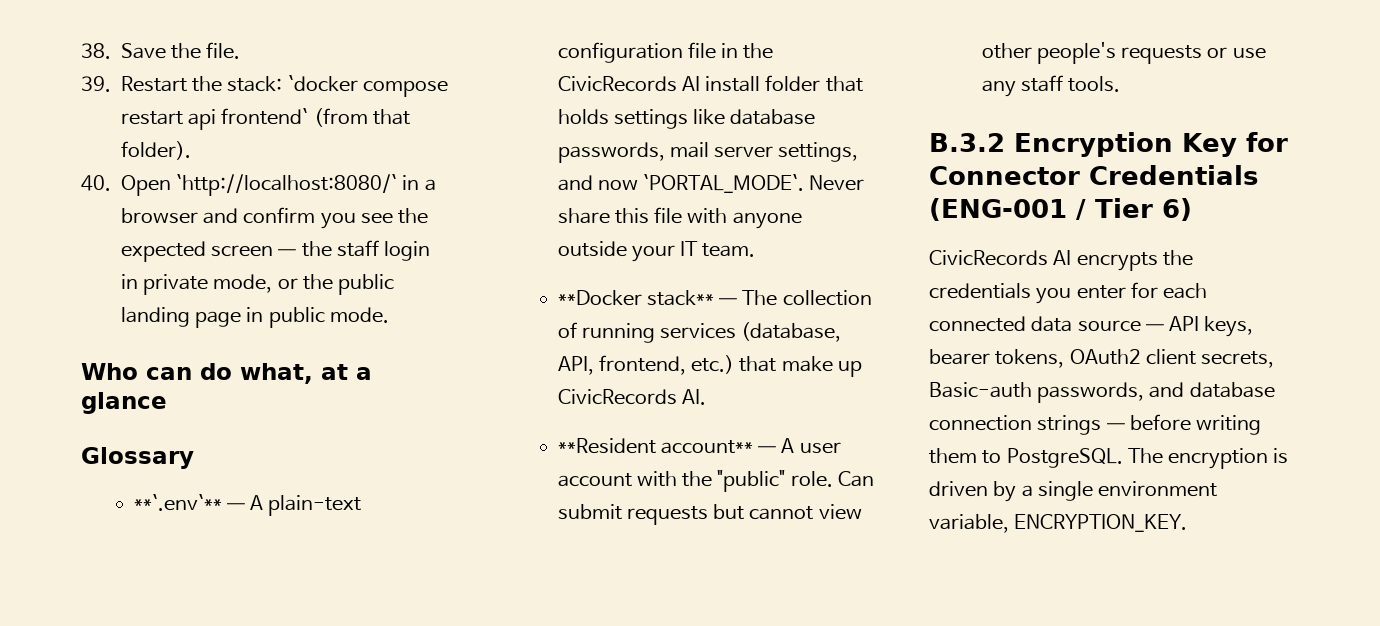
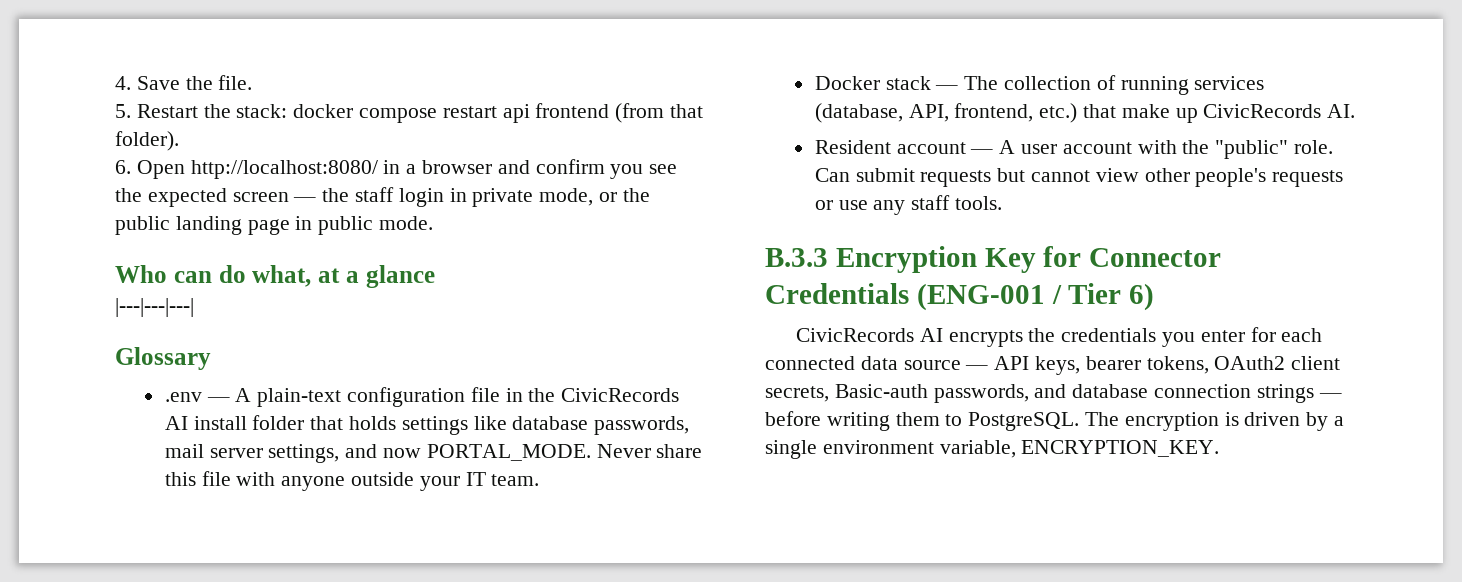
[81,43,111,59] 38. -> [115,76,131,90] 4.
[81,76,111,92] 39. -> [115,104,131,118] 5.
[287,75,358,92] `docker -> [293,104,354,118] docker
[221,108,309,125] frontend` -> [535,103,610,118] frontend
[81,174,398,196] 40. Open `http://localhost:8080/` -> [115,160,378,179] 6. Open http://localhost:8080/
(167, 403) none -> [115,298,194,317] // |---|---|---|
[133,494,222,511] **`.env`** -> [164,392,202,402] .env
[643,174,805,193] `PORTAL_MODE`. -> [426,444,591,461] PORTAL_MODE.
[557,290,714,306] **Docker stack** -> [814,76,931,90] Docker stack
[557,438,753,454] **Resident account** -> [814,140,966,154] Resident account
[929,133,1005,152] B.3.2 -> [765,248,828,267] B.3.3

